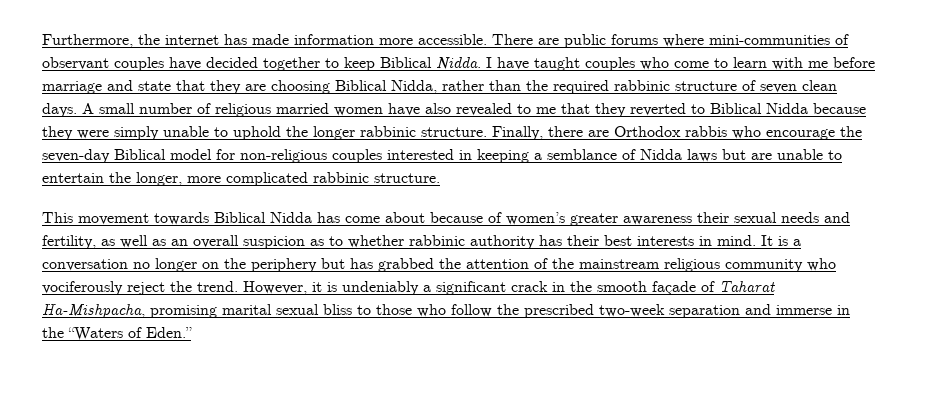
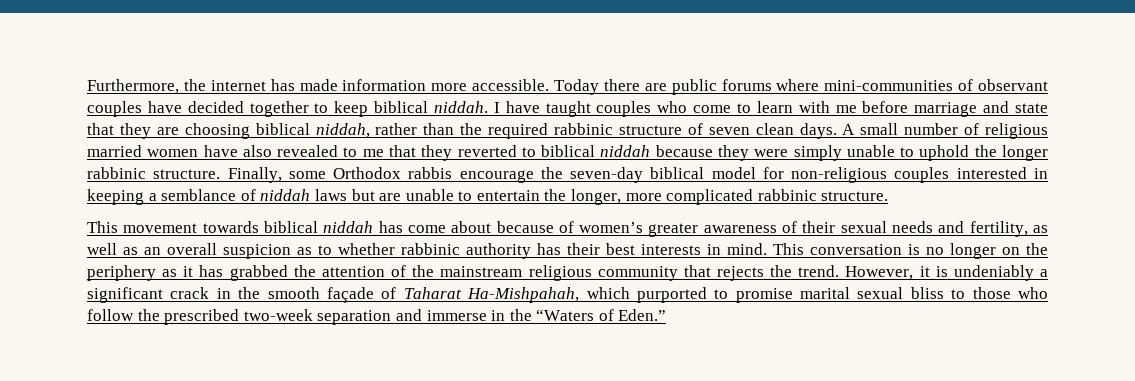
[492,34,533,45] There -> [554,79,640,95] Today there
[380,57,481,70] Biblical Nidda. -> [374,101,488,113] biblical niddah.
[335,80,437,94] Biblical Nidda, -> [255,123,370,138] biblical niddah,
[710,103,808,114] Biblical Nidda -> [541,145,651,157] biblical niddah
[548,126,609,137] there are -> [288,171,326,179] some
[732,126,761,139] who -> (453, 173) none
[114,149,166,160] Biblical -> [650,167,705,179] biblical
[640,149,682,160] Nidda -> [260,189,311,201] niddah
[214,212,312,223] Biblical Nidda -> [263,221,374,233] biblical niddah
(692, 220) none -> [782,221,798,233] of
[761,235,801,246] [42,259,128,271] It is a conversation -> [773,243,920,255] This conversation is
[321,258,345,269] but -> [162,266,194,277] as it
[807,258,836,271] [42,281,165,295] who vociferously reject -> [683,265,764,281] that rejects
[42,304,217,318] Ha-Mishpacha, promising -> [467,287,793,303] Ha-Mishpahah, which purported to promise

